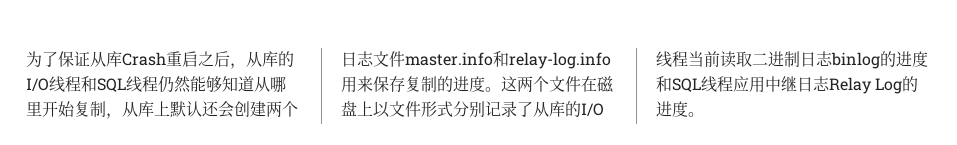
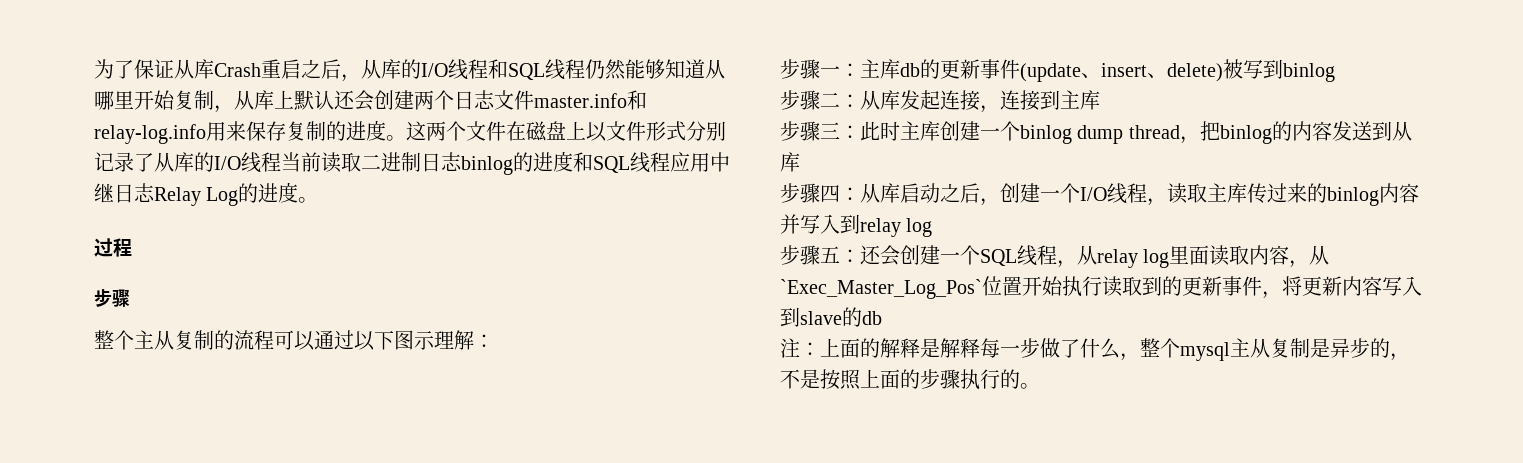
(704, 114) none -> [94,238,132,257] [94,289,130,307] [94,330,494,351] [780,59,1335,82] [780,90,1100,113] [780,121,1412,144] [780,152,800,172] [780,183,1419,206] [780,214,933,237] [780,245,1330,268] [780,276,1422,299] [780,307,882,327] [780,338,1410,361] [780,369,1040,390] // 过程 // 步骤 // 整个主从复制的流程可以通过以下图示理解： // 步骤一：主库db的更新事件(update、insert、delete)被写到binlog // 步骤二：从库发起连接，连接到主库 // 步骤三：此时主库创建一个binlog dump thread，把binlog的内容发送到从库 // 步骤四：从库启动之后，创建一个I/O线程，读取主库传过来的binlog内容并写入到relay log // 步骤五：还会创建一个SQL线程，从relay log里面读取内容，从`Exec_Master_Log_Pos`位置开始执行读取到的更新事件，将更新内容写入到slave的db // 注：上面的解释是解释每一步做了什么，整个mysql主从复制是异步的，不是按照上面的步骤执行的。

